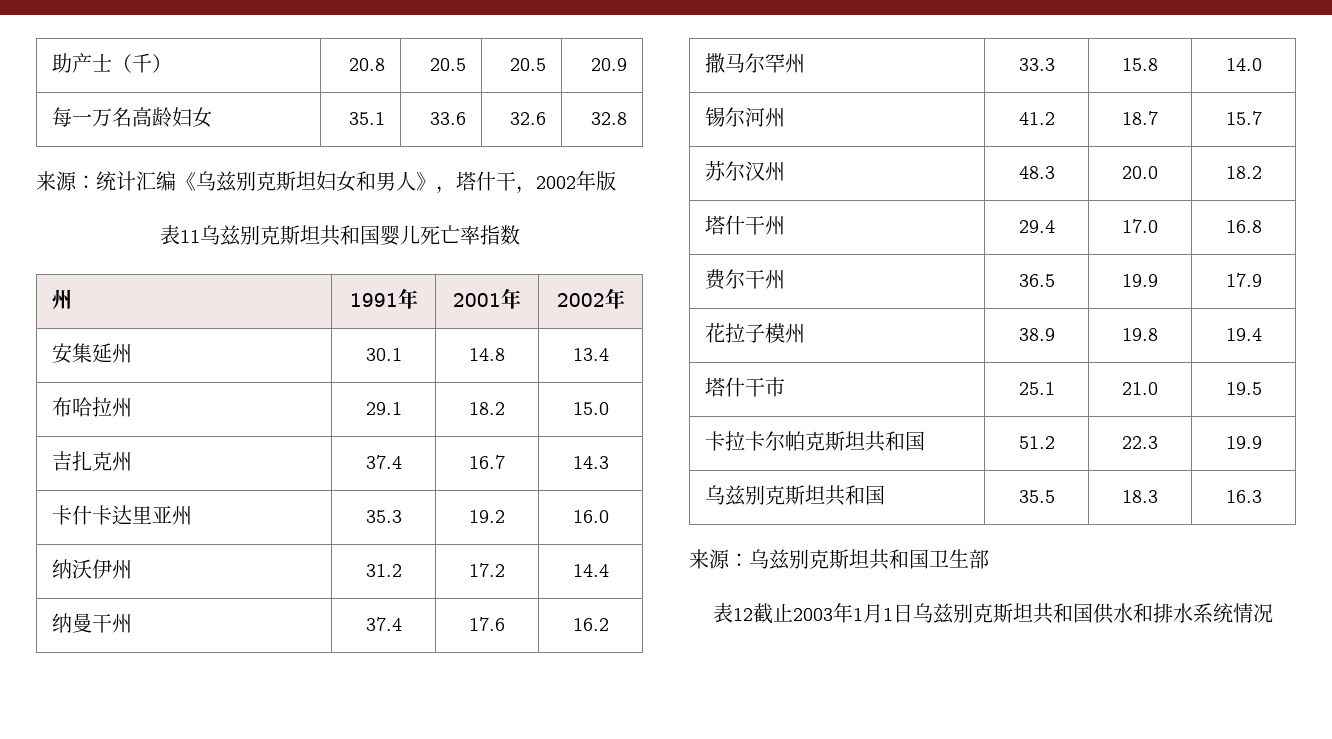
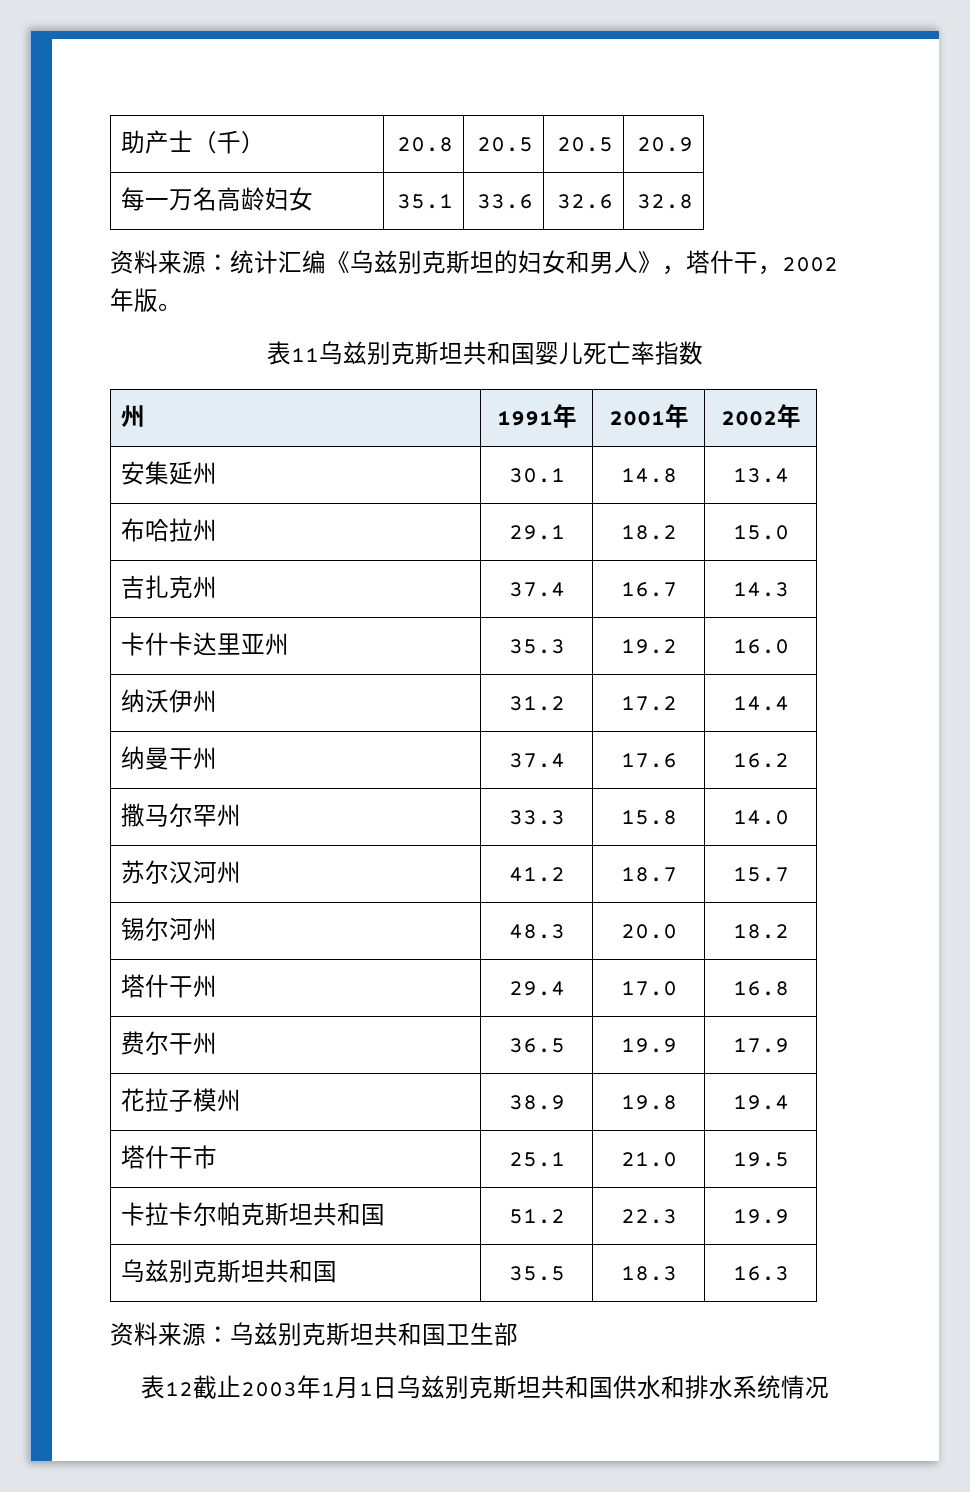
(628, 118) none -> [110,250,158,274] 资料
(316, 180) none -> [494,250,518,274] 的
(616, 181) none -> [158,303,182,311] 。
[704,107,745,127] 锡尔 -> [121,860,194,884] 苏尔汉
[704,160,765,181] 苏尔汉 -> [121,917,194,941] 锡尔河
(1262, 496) none -> [110,1322,158,1346] 资料

